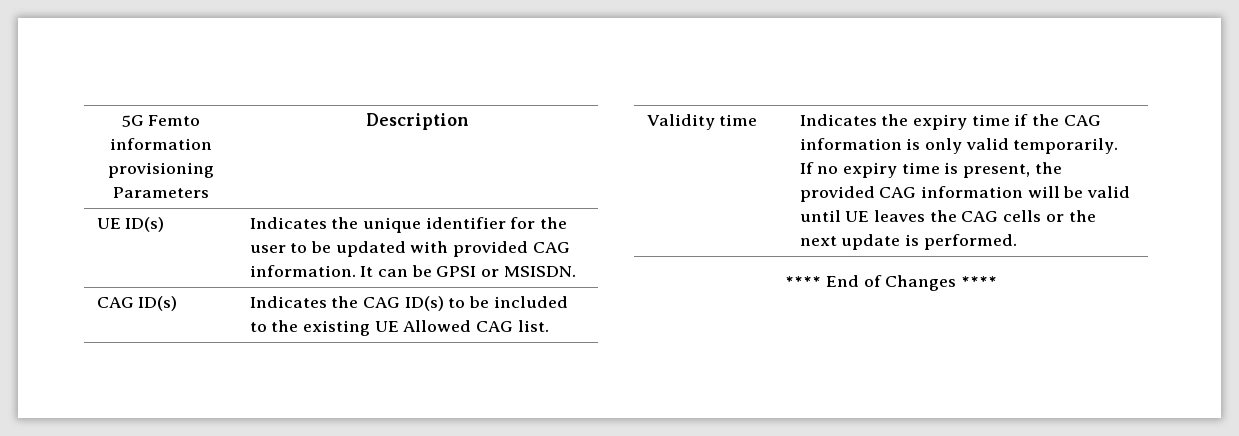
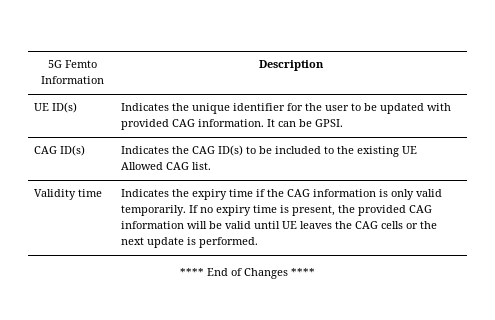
[110,138,212,150] [108,162,214,178] [113,187,209,198] information provisioning Parameters -> [40,76,104,84] Information
[436,266,576,277] GPSI or MSISDN. -> [315,119,344,127] GPSI.

